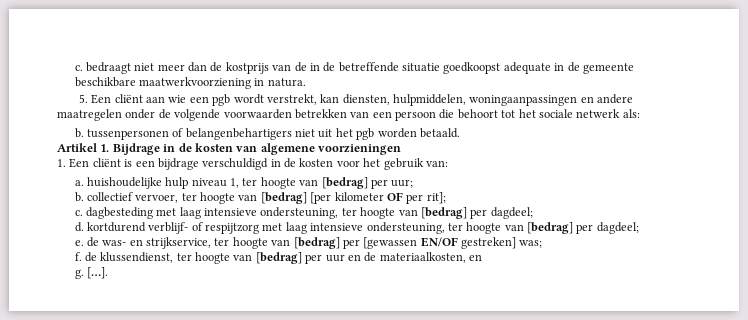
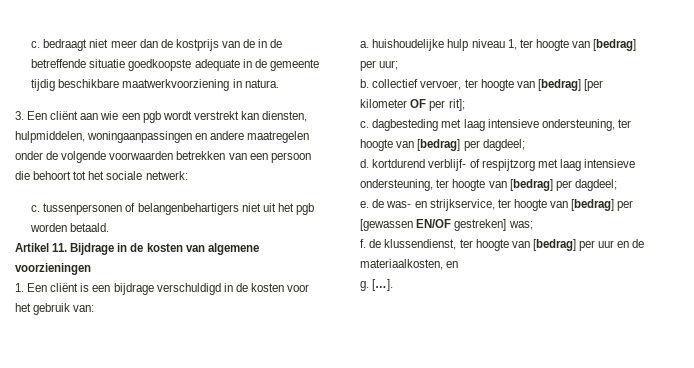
[443,62,501,74] goedkoopst -> [128,59,192,71] goedkoopste
(634, 68) none -> [31,79,56,91] tijdig
[78,94,88,103] 5. -> [15,111,24,120] 3.
[266,94,317,105] verstrekt, -> [193,111,239,120] verstrekt
[576,109,640,118] [74,128,84,138] netwerk als: // b. -> [145,171,188,180] [31,205,41,212] netwerk: // c.
[100,144,110,152] 1. -> [52,243,68,252] 11.

